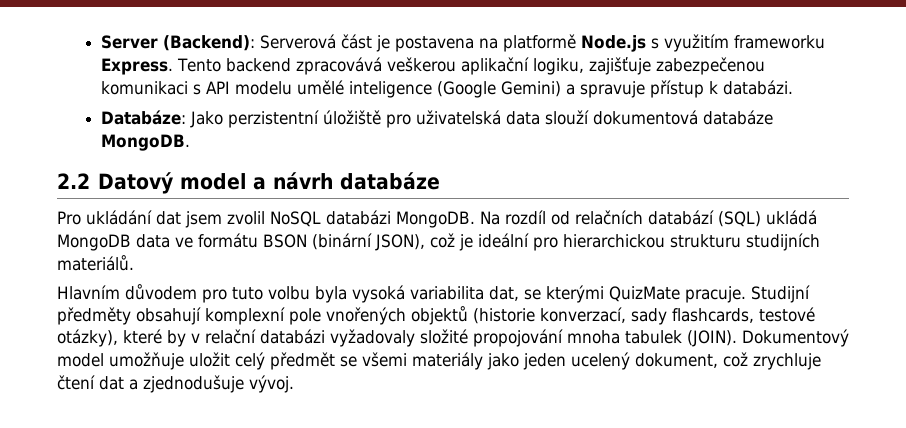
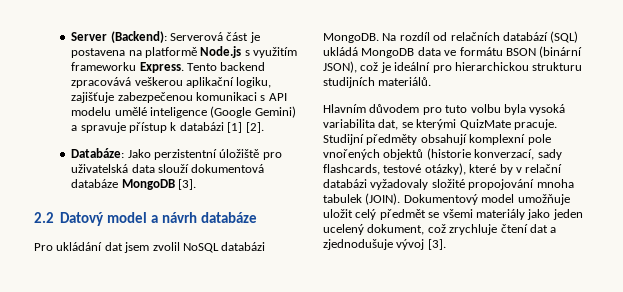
[722,80,793,95] databázi. -> [179,122,264,133] databázi [1] [2].
[100,134,190,151] MongoDB. -> [121,179,197,190] MongoDB [3].
[249,375,294,393] vývoj. -> [396,239,446,250] vývoj [3].

